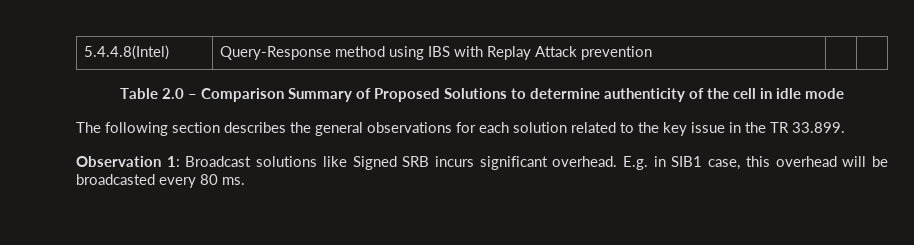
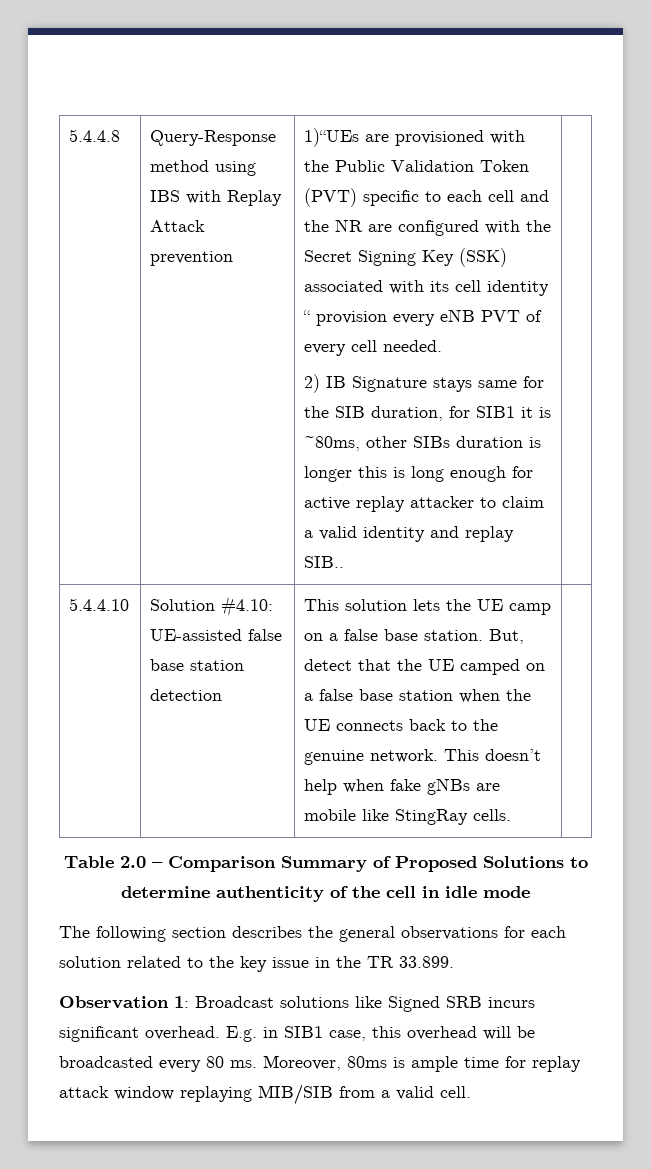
[83,45,169,60] 5.4.4.8(Intel) -> [69,129,121,142] 5.4.4.8
(652, 53) none -> [304,128,526,147] [304,160,530,172] [304,188,550,207] [304,219,552,236] [304,248,508,267] [304,280,550,296] [303,309,543,326] [304,340,443,356] [304,374,545,393] [304,406,552,421] [304,436,542,451] [304,466,534,482] [304,496,545,512] [304,526,515,542] [304,556,345,568] [69,598,130,611] [150,596,274,617] [150,629,283,641] [150,659,245,671] [150,689,223,701] [304,599,552,615] [304,629,525,644] [304,659,546,675] [304,689,532,703] [304,719,499,731] [304,749,542,765] [304,778,501,795] [304,809,512,825] 1)“UEs are provisioned with the Public Validation Token (PVT) specific to each cell and the NR are configured with the Secret Signing Key (SSK) associated with its cell identity “ provision every eNB PVT of every cell needed. // 2) IB Signature stays same for the SIB duration, for SIB1 it is ~80ms, other SIBs duration is longer this is long enough for active replay attacker to claim a valid identity and replay SIB.. | // 5.4.4.10 | Solution #4.10: UE-assisted false base station detection | This solution lets the UE camp on a false base station. But, detect that the UE camped on a false base station when the UE connects back to the genuine network. This doesn’t help when fake gNBs are mobile like StingRay cells.
(245, 181) none -> [263,1055,581,1072] [59,1084,471,1105] Moreover, 80ms is ample time for replay attack window replaying MIB/SIB from a valid cell.

